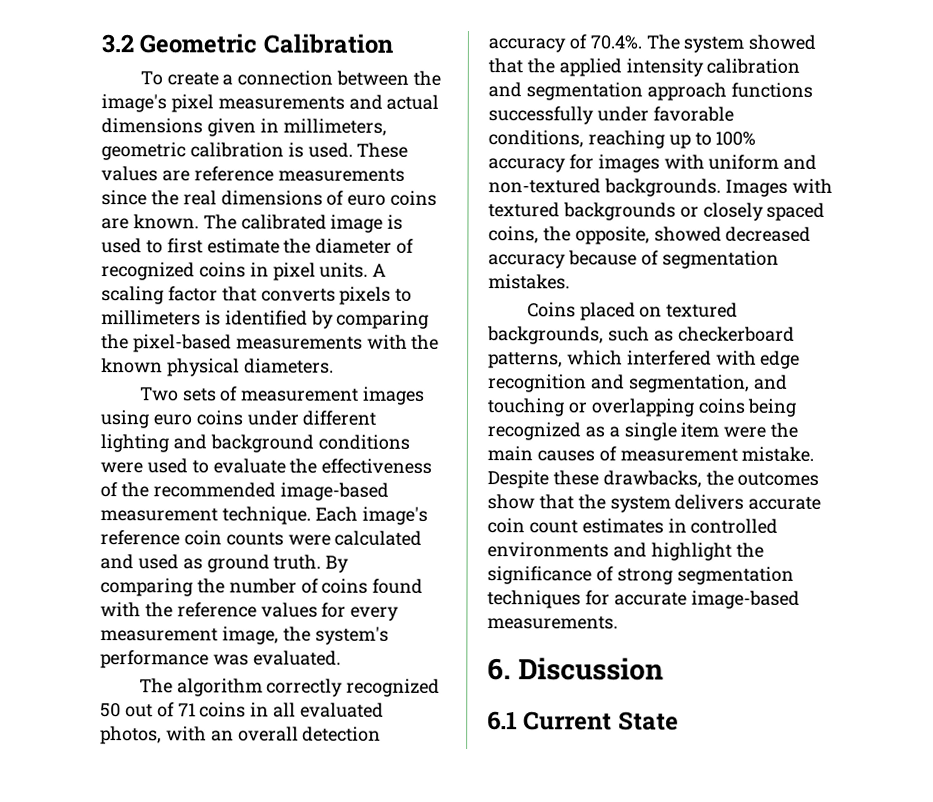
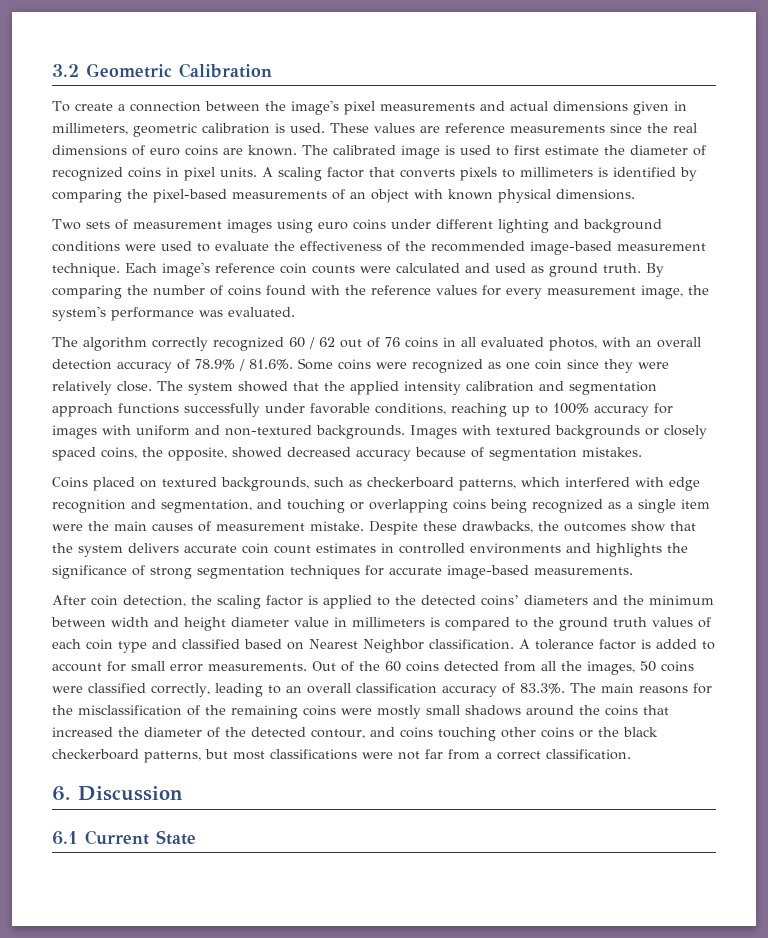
[366,334,440,350] with the -> [332,189,443,203] of an object with
[243,358,334,374] diameters. -> [556,189,635,200] dimensions.
[100,703,121,718] 50 -> [289,337,335,349] 60 / 62
[177,703,196,717] 71 -> [385,337,400,347] 76
[589,35,642,50] 70.4%. -> [195,358,669,373] [52,381,152,395] 78.9% / 81.6%. Some coins were recognized as one coin since they were relatively close.
[650,542,732,561] highlight -> [596,543,662,557] highlights
(618, 623) none -> [52,595,714,609] [51,617,711,631] [52,639,715,653] [52,661,694,675] [52,683,712,697] [52,705,669,719] [52,727,658,741] [52,749,631,763] // After coin detection, the scaling factor is applied to the detected coins’ diameters and the minimum between width and height diameter value in millimeters is compared to the ground truth values of each coin type and classified based on Nearest Neighbor classification. A tolerance factor is added to account for small error measurements. Out of the 60 coins detected from all the images, 50 coins were classified correctly, leading to an overall classification accuracy of 83.3%. The main reasons for the misclassification of the remaining coins were mostly small shadows around the coins that increased the diameter of the detected contour, and coins touching other coins or the black checkerboard patterns, but most classifications were not far from a correct classification.

